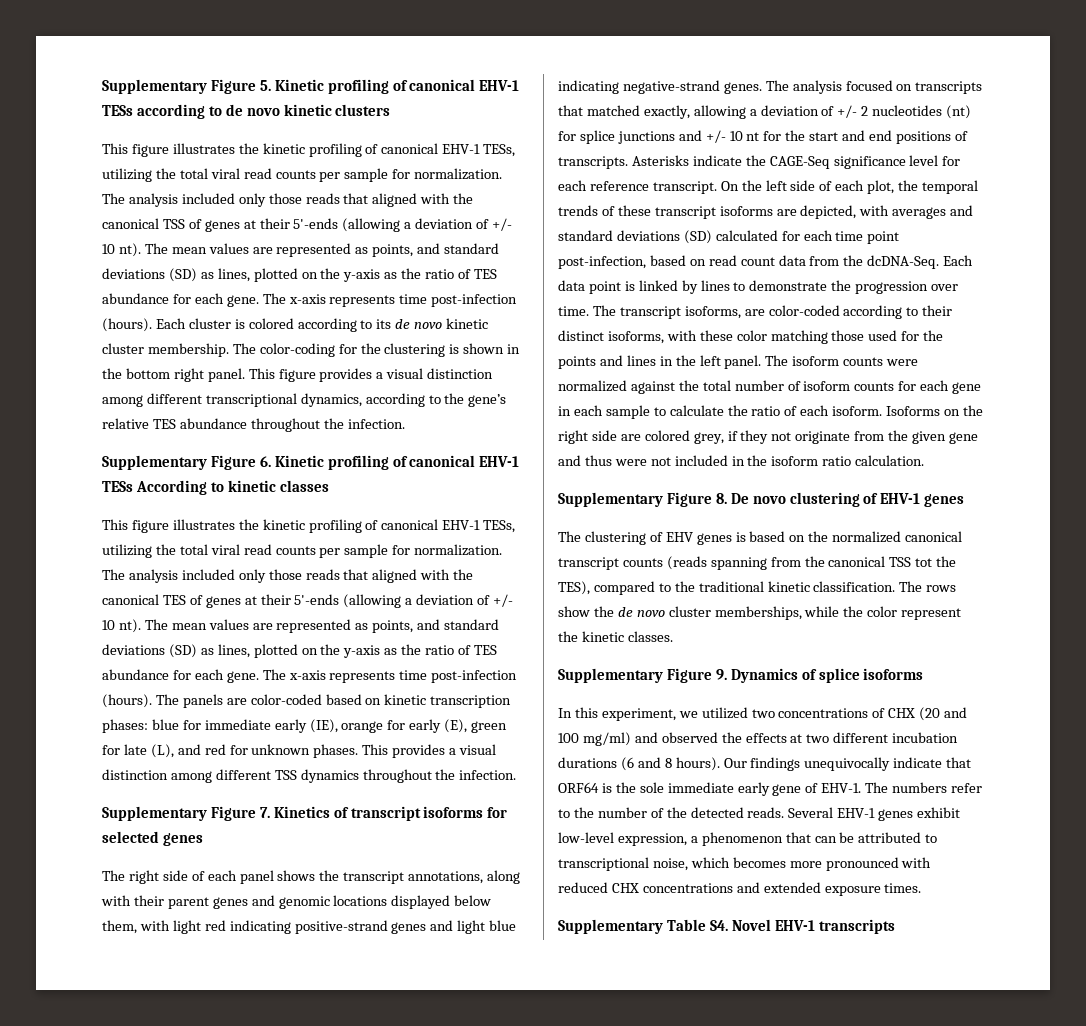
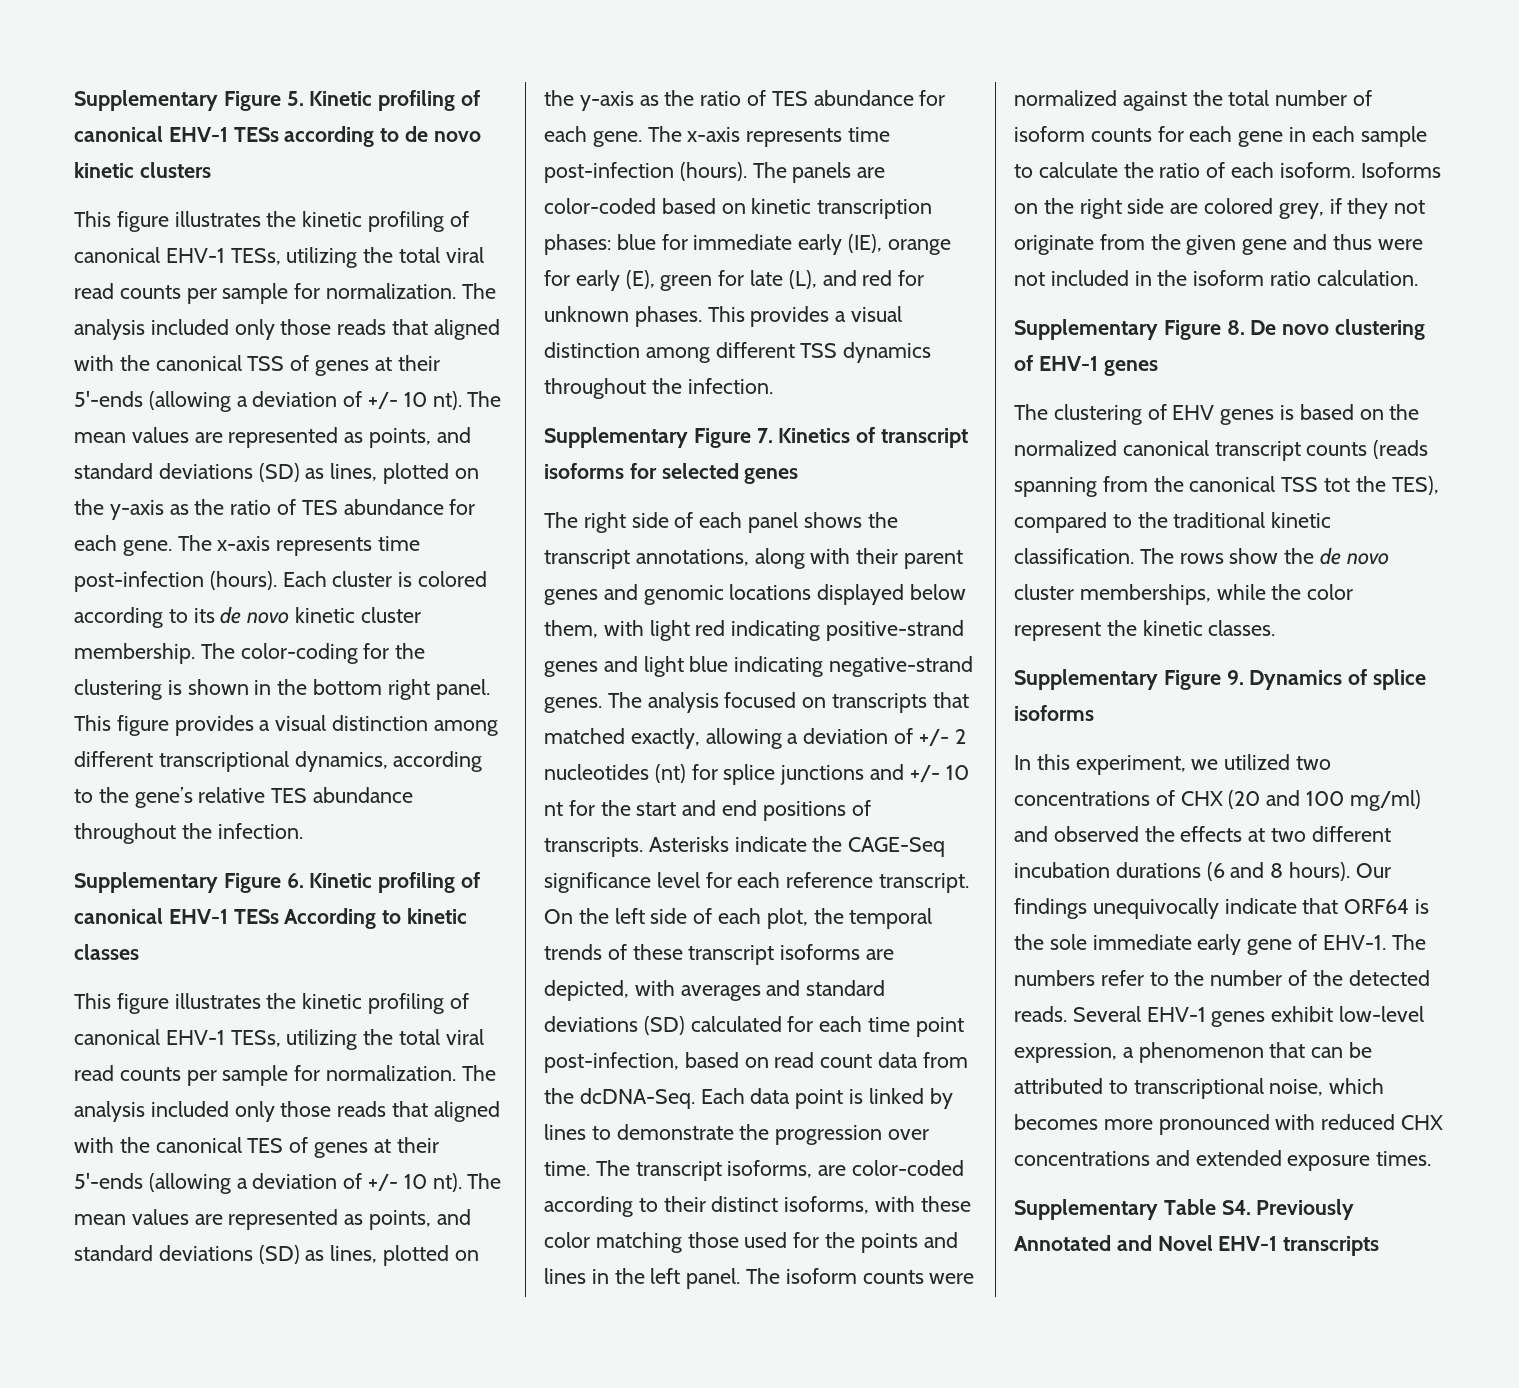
(728, 925) none -> [1256,1199,1355,1220] [1014,1235,1152,1251] Previously Annotated and

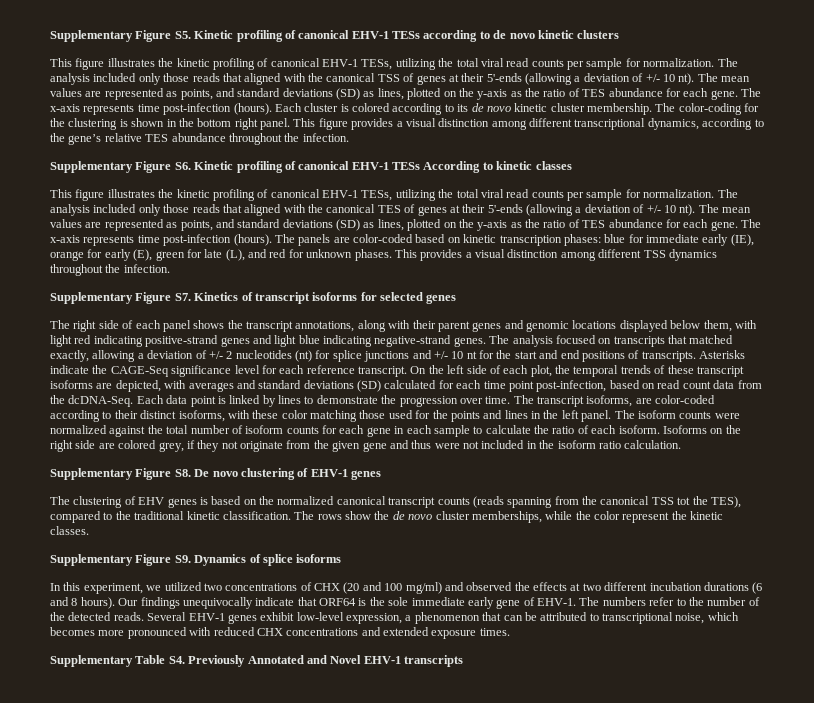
[74,90,304,111] Supplementary Figure 5. -> [50,30,191,42] Supplementary Figure S5.
[286,873,304,888] 6. -> [174,162,191,170] S6.
[756,428,773,443] 7. -> [174,293,191,301] S7.
[1226,320,1245,335] 8. -> [174,469,191,477] S8.
[1226,670,1244,685] 9. -> [174,555,191,563] S9.

